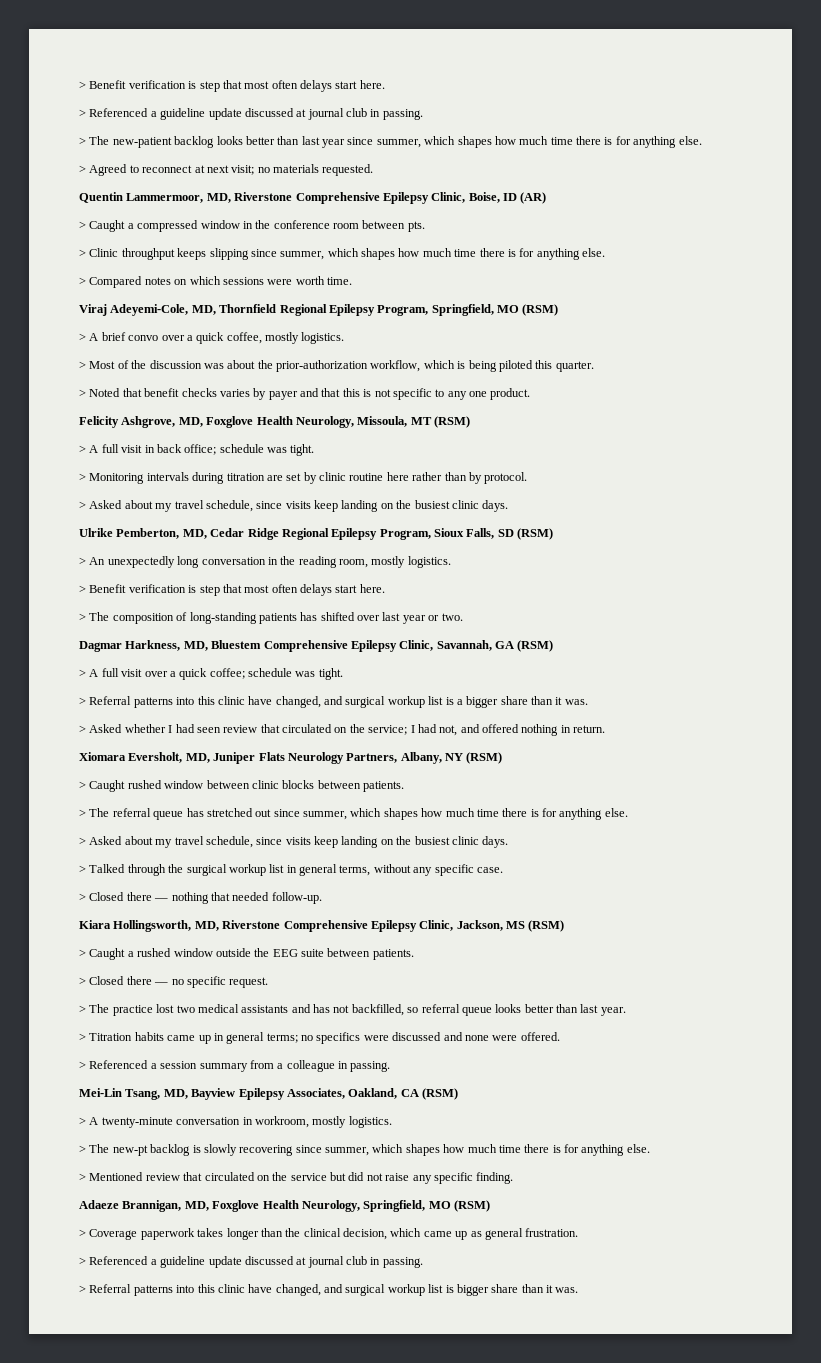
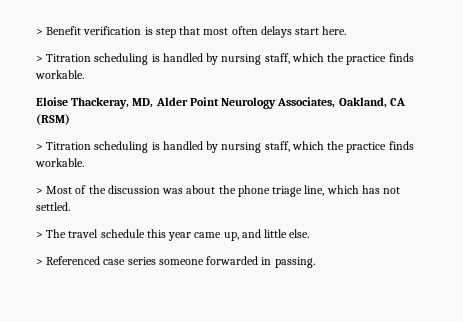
[89,108,423,120] [79,136,702,148] [79,164,374,176] [79,192,547,204] [79,220,425,232] [79,248,605,260] [79,276,352,288] [79,304,559,316] [79,332,345,344] Referenced a guideline update discussed at journal club in passing. // > The new-patient backlog looks better than last year since summer, which shapes how much time there is for anything else. // > Agreed to reconnect at next visit; no materials requested. // Quentin Lammermoor, MD, Riverstone Comprehensive Epilepsy Clinic, Boise, ID (AR) // > Caught a compressed window in the conference room between pts. // > Clinic throughput keeps slipping since summer, which shapes how much time there is for anything else. // > Compared notes on which sessions were worth time. // Viraj Adeyemi-Cole, MD, Thornfield Regional Epilepsy Program, Springfield, MO (RSM) // > A brief convo over a quick coffee, mostly logistics. -> [46,53,414,65] [35,70,84,79] [36,97,405,109] [36,114,70,125] [36,141,414,153] [35,158,84,167] Titration scheduling is handled by nursing staff, which the practice finds workable. // Eloise Thackeray, MD, Alder Point Neurology Associates, Oakland, CA (RSM) // > Titration scheduling is handled by nursing staff, which the practice finds workable.
[276,360,594,372] [79,388,531,400] [79,416,470,428] [79,444,315,456] [79,472,528,484] [79,500,509,512] [79,528,554,540] [79,556,451,568] [79,584,385,596] [79,612,463,624] [79,640,554,652] [79,668,343,680] [79,696,588,708] [79,724,606,736] [79,752,503,764] [79,780,404,792] [79,808,628,820] [79,836,509,848] [79,864,503,876] [79,892,322,904] [79,920,565,932] [79,948,414,960] [79,976,269,988] [79,1004,626,1016] [79,1032,560,1044] [79,1060,391,1072] [79,1088,458,1100] [79,1116,392,1128] [79,1144,650,1156] [79,1172,514,1184] [79,1200,490,1212] [79,1228,579,1240] [79,1256,423,1268] [79,1284,579,1296] prior-authorization workflow, which is being piloted this quarter. // > Noted that benefit checks varies by payer and that this is not specific to any one product. // Felicity Ashgrove, MD, Foxglove Health Neurology, Missoula, MT (RSM) // > A full visit in back office; schedule was tight. // > Monitoring intervals during titration are set by clinic routine here rather than by protocol. // > Asked about my travel schedule, since visits keep landing on the busiest clinic days. // Ulrike Pemberton, MD, Cedar Ridge Regional Epilepsy Program, Sioux Falls, SD (RSM) // > An unexpectedly long conversation in the reading room, mostly logistics. // > Benefit verification is step that most often delays start here. // > The composition of long-standing patients has shifted over last year or two. // Dagmar Harkness, MD, Bluestem Comprehensive Epilepsy Clinic, Savannah, GA (RSM) // > A full visit over a quick coffee; schedule was tight. // > Referral patterns into this clinic have changed, and surgical workup list is a bigger share than it was. // > Asked whether I had seen review that circulated on the service; I had not, and offered nothing in return. // Xiomara Eversholt, MD, Juniper Flats Neurology Partners, Albany, NY (RSM) // > Caught rushed window between clinic blocks between patients. // > The referral queue has stretched out since summer, which shapes how much time there is for anything else. // > Asked about my travel schedule, since visits keep landing on the busiest clinic days. // > Talked through the surgical workup list in general terms, without any specific case. // > Closed there — nothing that needed follow-up. // Kiara Hollingsworth, MD, Riverstone Comprehensive Epilepsy Clinic, Jackson, MS (RSM) // > Caught a rushed window outside the EEG suite between patients. // > Closed there — no specific request. // > The practice lost two medical assistants and has not backfilled, so referral queue looks better than last year. // > Titration habits came up in general terms; no specifics were discussed and none were offered. // > Referenced a session summary from a colleague in passing. // Mei-Lin Tsang, MD, Bayview Epilepsy Associates, Oakland, CA (RSM) // > A twenty-minute conversation in workroom, mostly logistics. // > The new-pt backlog is slowly recovering since summer, which shapes how much time there is for anything else. // > Mentioned review that circulated on the service but did not raise any specific finding. // Adaeze Brannigan, MD, Foxglove Health Neurology, Springfield, MO (RSM) // > Coverage paperwork takes longer than the clinical decision, which came up as general frustration. // > Referenced a guideline update discussed at journal club in passing. // > Referral patterns into this clinic have changed, and surgical workup list is bigger share than it was. -> [237,185,401,197] [36,202,70,211] [36,229,310,241] [36,256,315,268] phone triage line, which has not settled. // > The travel schedule this year came up, and little else. // > Referenced case series someone forwarded in passing.

